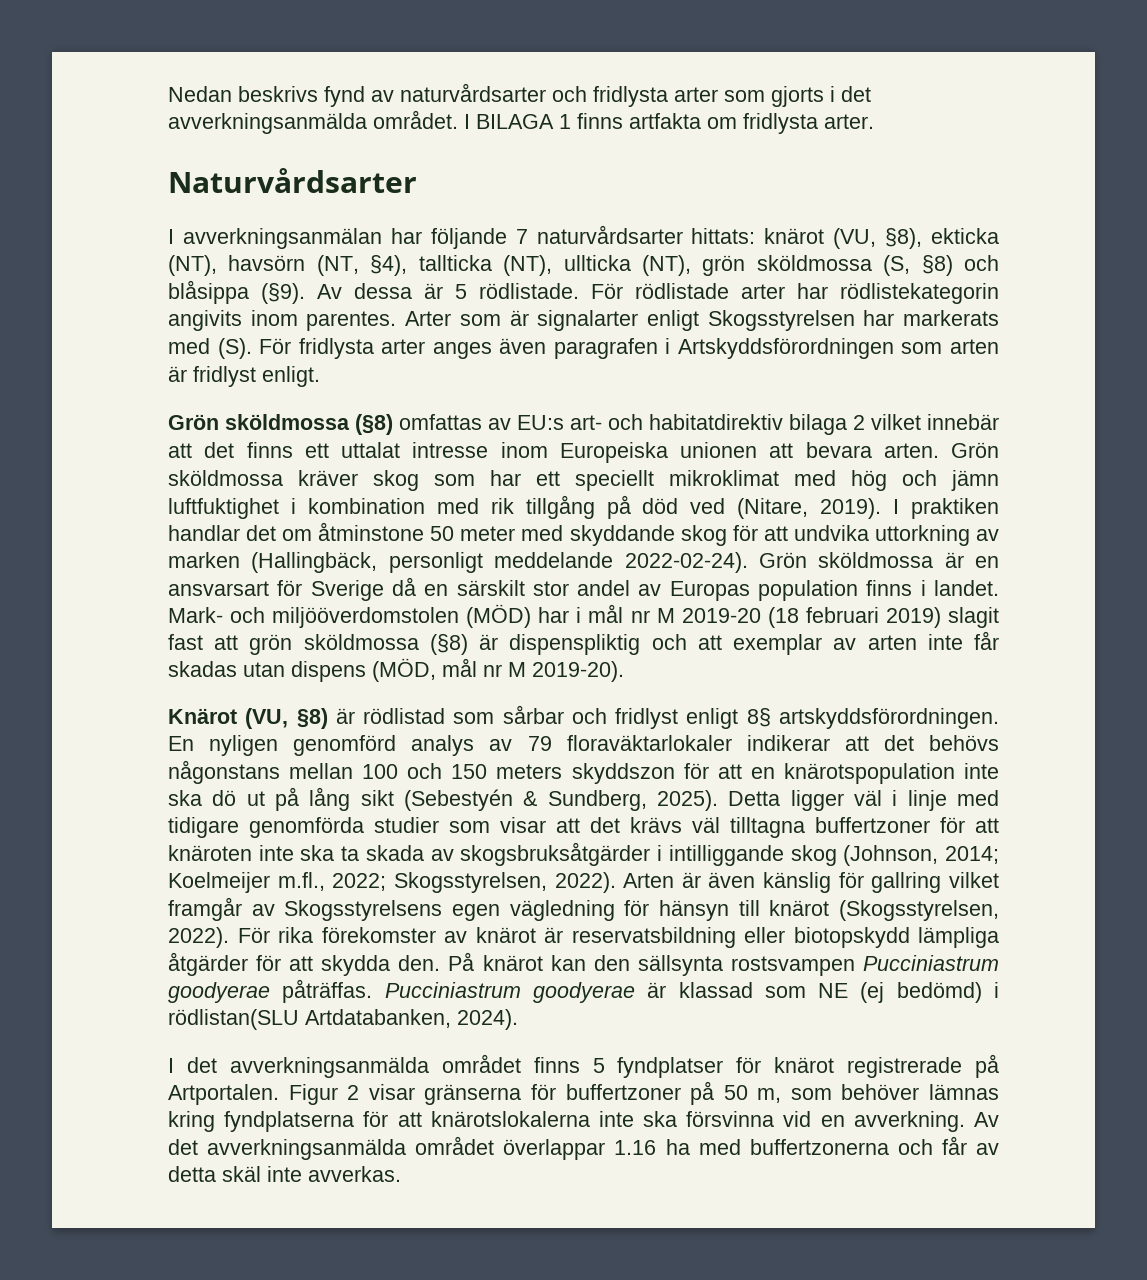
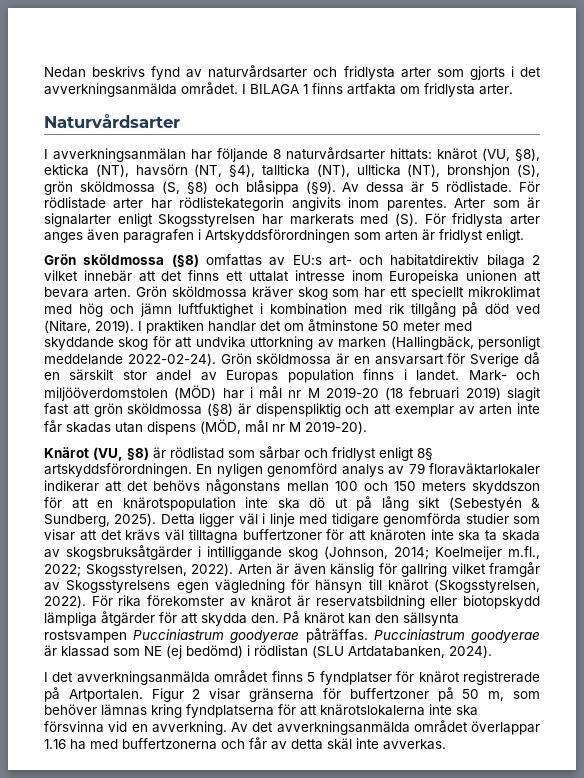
[515,229,528,244] 7 -> [273,149,281,159] 8
(691, 265) none -> [447,164,540,178] bronshjon (S),
[168,1009,299,1030] rödlistan(SLU -> [254,645,344,658] rödlistan (SLU

